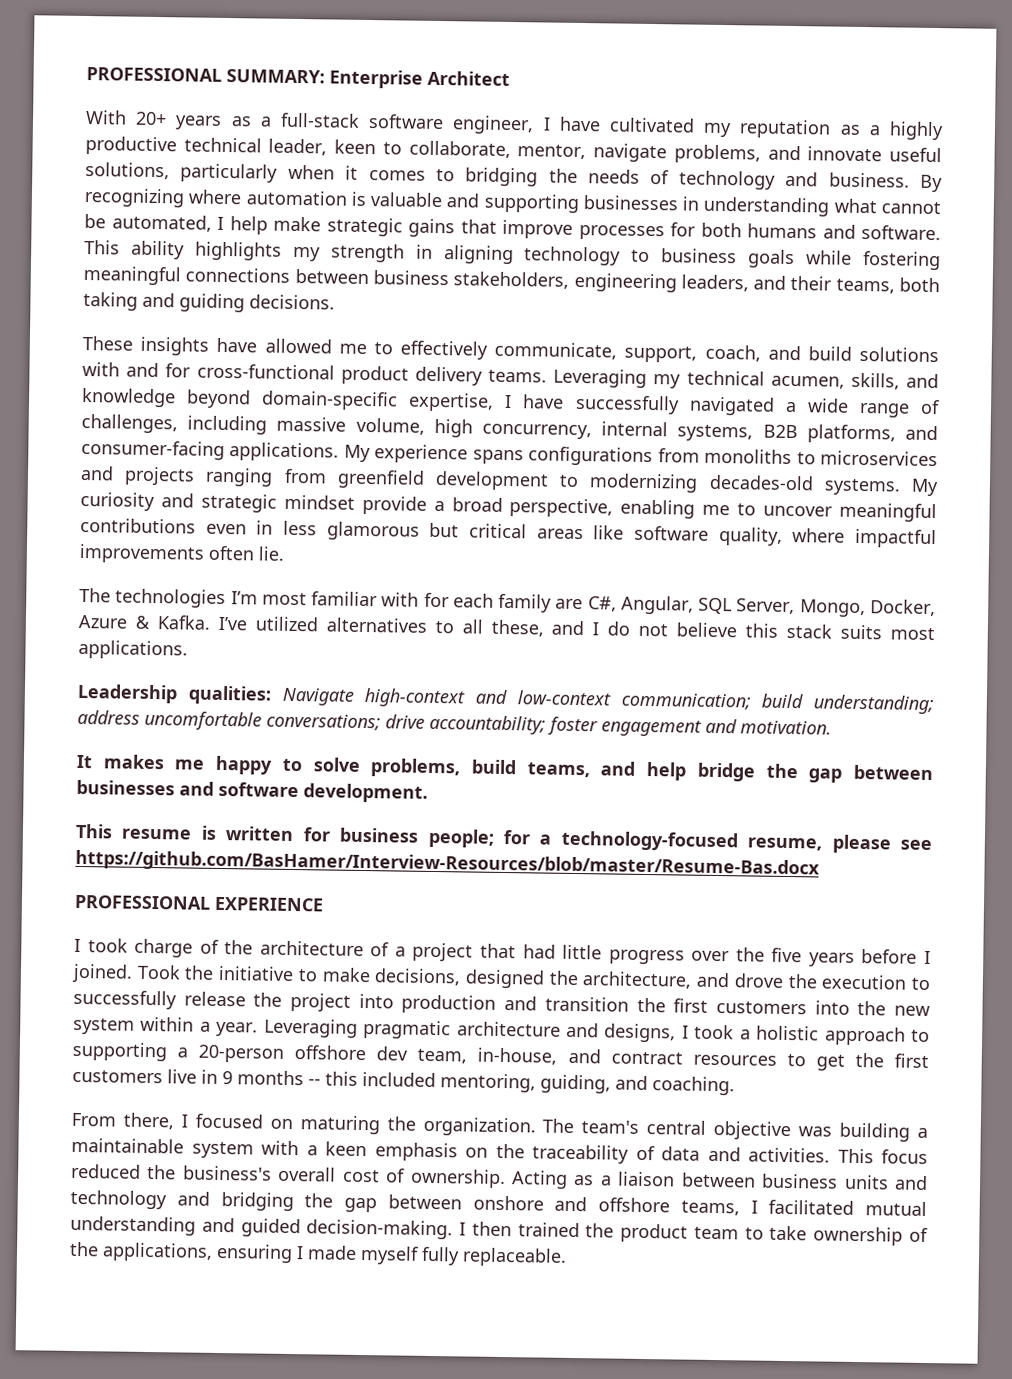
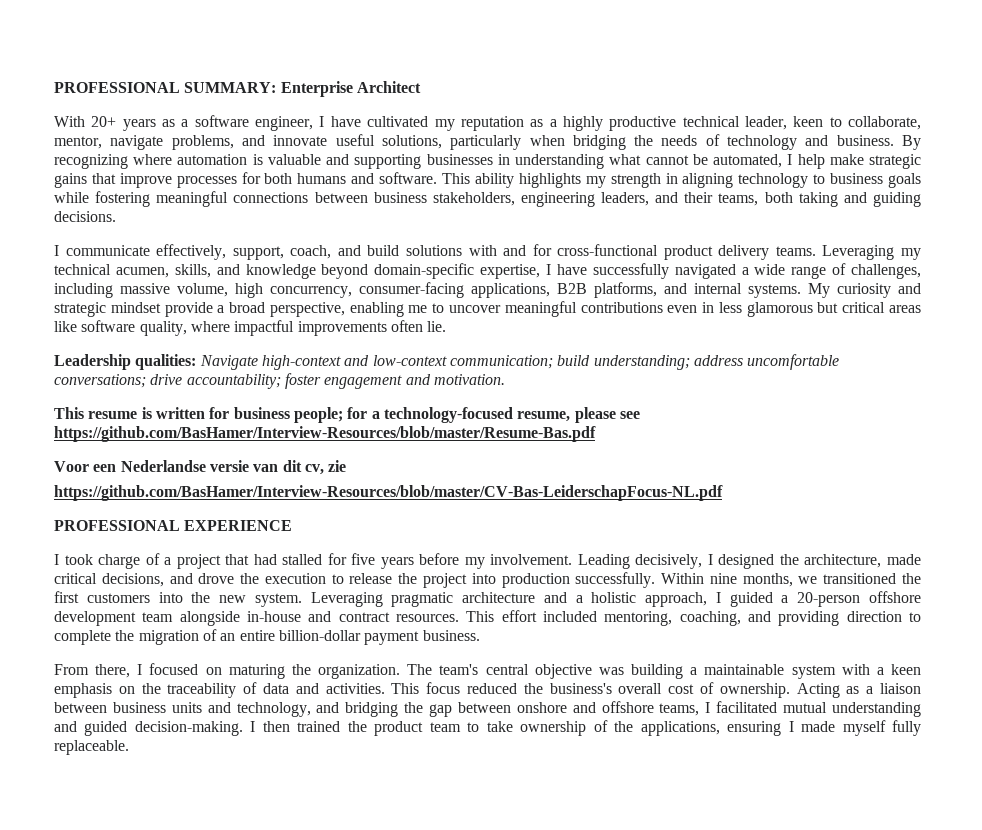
[280,112,360,128] full-stack -> (189, 123) none
[345,165,455,182] it comes to -> (565, 140) none
[82,335,618,360] These insights have allowed me to effectively communicate, -> [54,244,227,260] I communicate effectively,
[601,421,754,442] internal systems, -> [359,282,550,298] consumer-facing applications,
[81,439,939,467] [80,465,814,493] consumer-facing applications. My experience spans configurations from monoliths to microservices and projects ranging from greenfield development to modernizing decades-old -> [694,283,742,294] internal
[79,587,936,618] [78,614,936,641] [78,639,188,660] // The technologies I’m most familiar with for each family are C#, Angular, SQL Server, Mongo, Docker, Azure & Kafka. I’ve utilized alternatives to all these, and I do not believe this stack suits most applications. -> (447, 326) none
[76,754,933,783] [76,779,428,803] // It makes me happy to solve problems, build teams, and help bridge the gap between businesses and software development. -> (505, 379) none
[75,849,820,879] https://github.com/BasHamer/Interview-Resources/blob/master/Resume-Bas.docx -> [54,426,596,442] [54,460,347,475] [54,485,723,501] https://github.com/BasHamer/Interview-Resources/blob/master/Resume-Bas.pdf // Voor een Nederlandse versie van dit cv, zie // https://github.com/BasHamer/Interview-Resources/blob/master/CV-Bas-LeiderschapFocus-NL.pdf
[224,940,390,957] the architecture of -> (160, 559) none
[562,944,931,967] [72,963,693,989] little progress over the five years before I joined. Took the initiative to make decisions, designed the architecture, -> [282,553,921,569] [54,573,164,587] stalled for five years before my involvement. Leading decisively, I designed the architecture, made critical decisions,
[73,989,177,1010] successfully -> (344, 579) none
[504,996,629,1012] and transition -> [575,572,897,588] successfully. Within nine months, we transitioned
[73,1016,931,1046] [72,1041,930,1071] [72,1069,735,1096] system within a year. Leveraging pragmatic architecture and designs, I took a holistic approach to supporting a 20-person offshore dev team, in-house, and contract resources to get the first customers live in 9 months -- this included mentoring, guiding, and coaching. -> [254,591,921,607] [54,610,922,626] [54,629,480,645] system. Leveraging pragmatic architecture and a holistic approach, I guided a 20-person offshore development team alongside in-house and contract resources. This effort included mentoring, coaching, and providing direction to complete the migration of an entire billion-dollar payment business.
[70,1189,167,1210] technology -> [236,702,311,717] technology,

